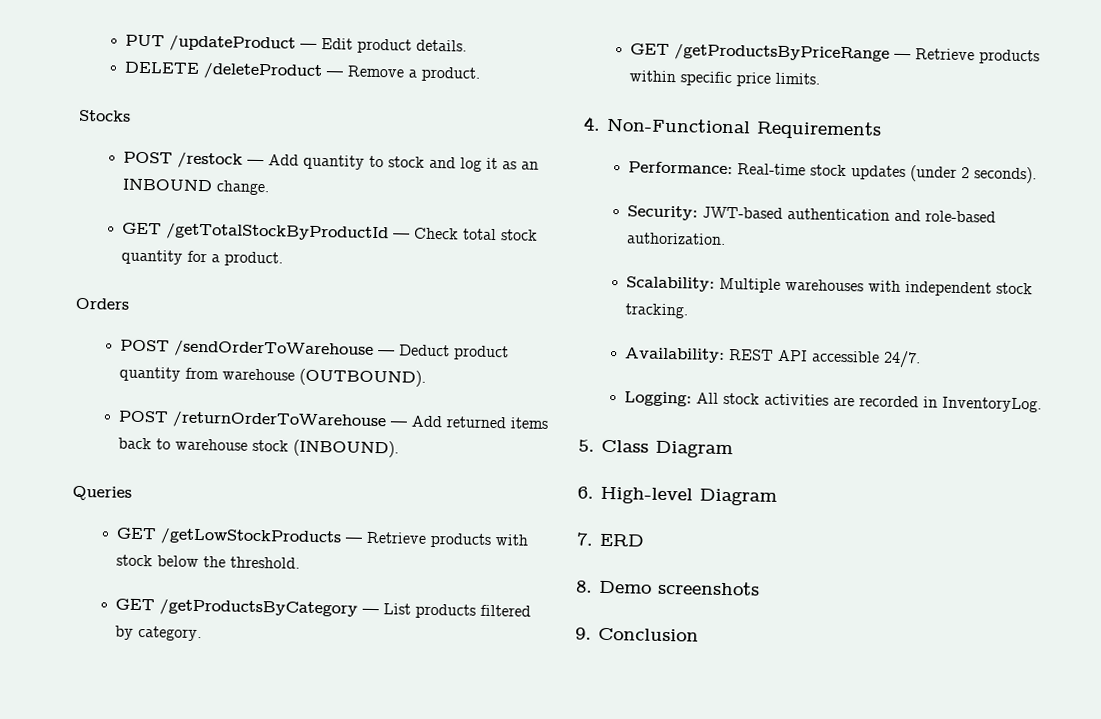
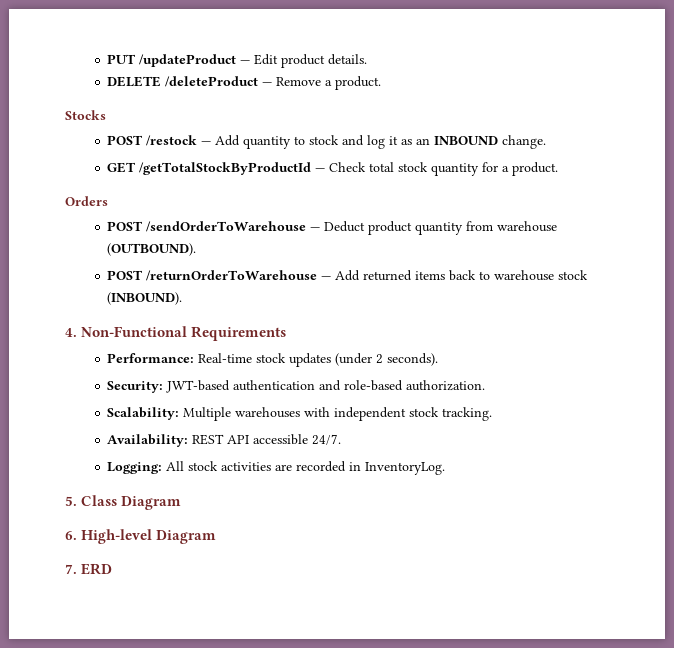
[72,485,132,501] [116,527,530,549] [116,554,301,569] [115,598,532,619] [115,625,203,642] [630,43,1041,65] [629,70,821,87] // Queries // GET /getLowStockProducts — Retrieve products with stock below the threshold. // GET /getProductsByCategory — List products filtered by category. // GET /getProductsByPriceRange — Retrieve products within specific price limits. -> (183, 298) none
[576,580,760,596] [575,627,699,642] // 8. Demo screenshots // 9. Conclusion -> (113, 569) none

